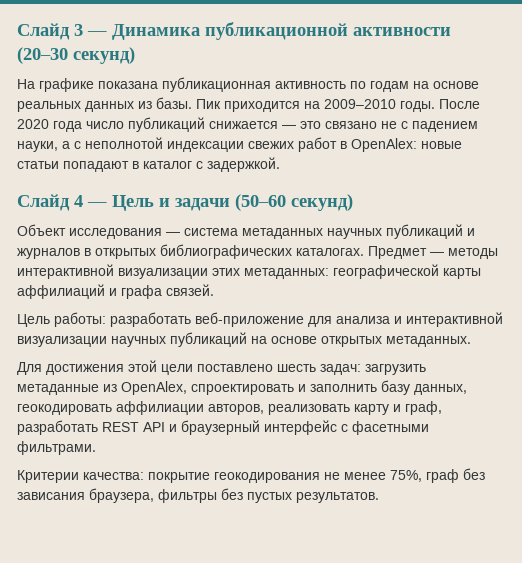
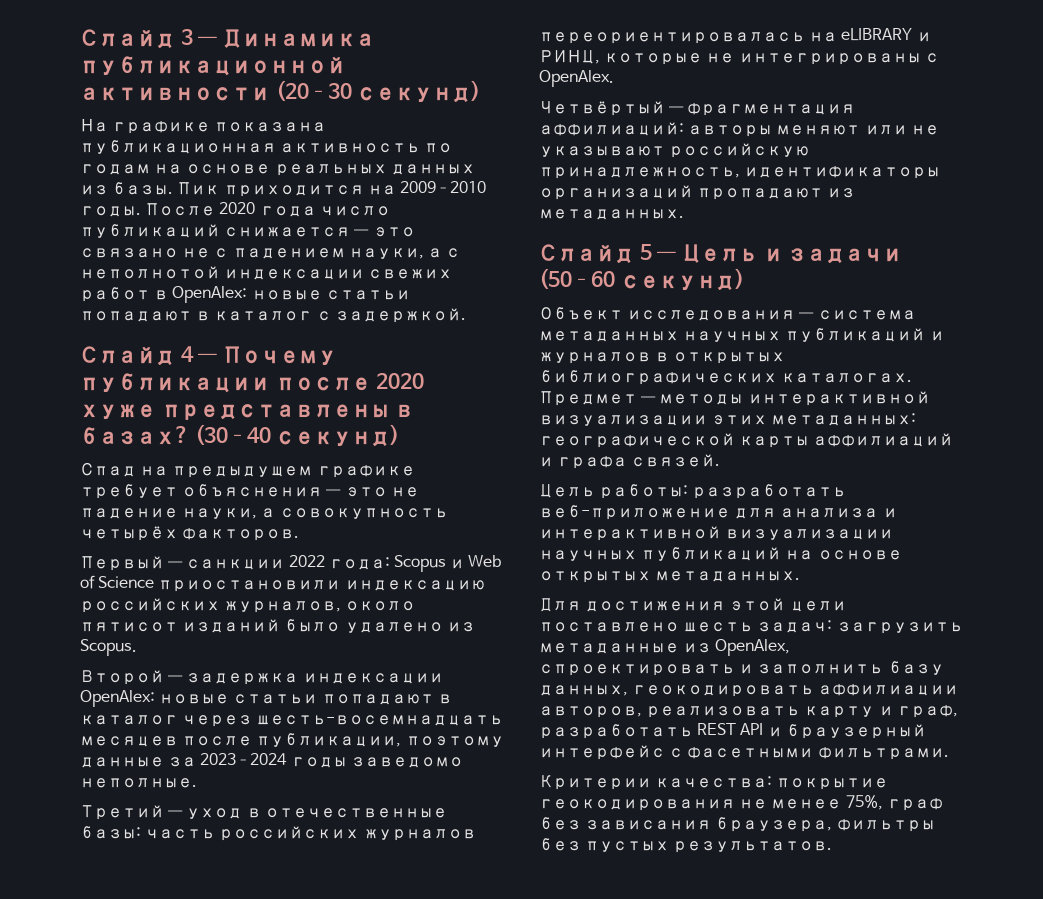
(107, 204) none -> [223,346,338,366] [80,373,425,393] [80,404,415,420] [80,424,400,447] [80,462,415,478] [80,484,419,499] [80,508,448,519] [80,526,300,541] [80,555,502,572] [80,575,485,592] [80,598,416,613] [80,619,475,633] [80,639,137,656] [80,670,443,685] [80,690,452,707] [80,715,504,727] [80,733,504,747] [80,753,463,768] [80,778,197,788] [80,805,447,820] [80,826,476,841] [539,28,931,44] [539,49,939,65] [539,70,614,87] [539,101,856,116] [539,122,939,137] [539,143,810,158] [539,166,941,179] [539,185,856,200] [539,209,684,220] [539,244,677,264] Почему публикации после 2020 хуже представлены в базах? (30–40 секунд) // Спад на предыдущем графике требует объяснения — это не падение науки, а совокупность четырёх факторов. // Первый — санкции 2022 года: Scopus и Web of Science приостановили индексацию российских журналов, около пятисот изданий было удалено из Scopus. // Второй — задержка индексации OpenAlex: новые статьи попадают в каталог через шесть-восемнадцать месяцев после публикации, поэтому данные за 2023–2024 годы заведомо неполные. // Третий — уход в отечественные базы: часть российских журналов переориентировалась на eLIBRARY и РИНЦ, которые не интегрированы с OpenAlex. // Четвёртый — фрагментация аффилиаций: авторы меняют или не указывают российскую принадлежность, идентификаторы организаций пропадают из метаданных. // Слайд 5 —

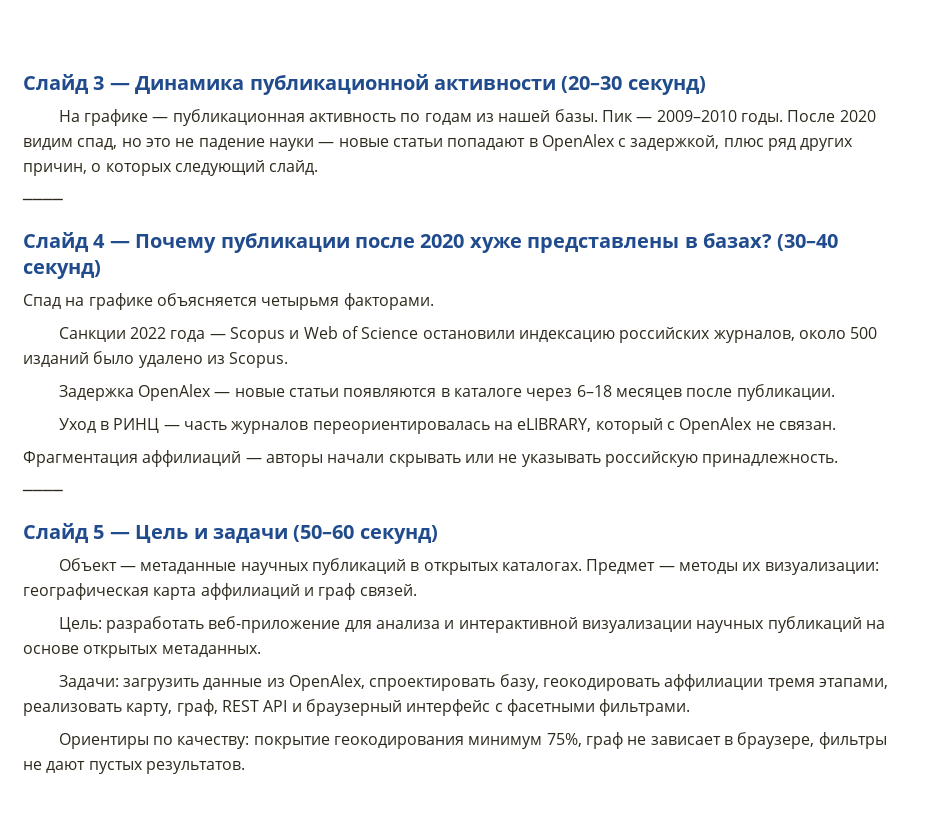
[214,122,327,132] показана -> [152,117,169,122] —
[154,164,475,176] [80,181,486,197] [80,202,390,217] [80,224,415,238] [80,248,461,259] [80,266,453,280] [80,286,410,303] [80,308,466,323] на основе реальных данных из базы. Пик приходится на 2009–2010 годы. После 2020 года число публикаций снижается — это связано не с падением науки, а с неполнотой индексации свежих работ в OpenAlex: новые статьи попадают в каталог с задержкой. -> [476,109,876,125] [23,134,854,151] [23,160,319,176] [22,198,63,205] из нашей базы. Пик — 2009–2010 годы. После 2020 видим спад, но это не падение науки — новые статьи попадают в OpenAlex с задержкой, плюс ряд других причин, о которых следующий слайд. // ────
[172,465,415,478] [80,484,419,499] [80,508,448,519] [80,526,300,541] [80,555,390,571] предыдущем графике требует объяснения — это не падение науки, а совокупность четырёх факторов. // Первый — санкции 2022 года: -> [88,293,434,310] [58,327,226,342] графике объясняется четырьмя факторами. // Санкции 2022 года —
[158,580,341,592] приостановили -> [422,330,515,339] остановили
[80,622,178,632] пятисот -> [850,327,878,339] 500
[80,670,443,685] [80,690,452,707] [80,715,504,727] [80,733,504,747] [80,753,463,768] [80,778,197,788] [80,805,447,820] [80,826,476,841] [539,28,931,44] [539,49,939,65] [539,70,614,87] [539,101,856,116] [539,122,939,137] [539,143,810,158] [539,166,941,179] [539,185,856,200] [539,209,684,220] Второй — задержка индексации OpenAlex: новые статьи попадают в каталог через шесть-восемнадцать месяцев после публикации, поэтому данные за 2023–2024 годы заведомо неполные. // Третий — уход в отечественные базы: часть российских журналов переориентировалась на eLIBRARY и РИНЦ, которые не интегрированы с OpenAlex. // Четвёртый — фрагментация аффилиаций: авторы меняют или не указывают российскую принадлежность, идентификаторы организаций пропадают из метаданных. -> [58,384,835,401] [58,417,836,434] [23,450,839,467] [22,489,63,496] Задержка OpenAlex — новые статьи появляются в каталоге через 6–18 месяцев после публикации. // Уход в РИНЦ — часть журналов переориентировалась на eLIBRARY, который с OpenAlex не связан. // Фрагментация аффилиаций — авторы начали скрывать или не указывать российскую принадлежность. // ────
[627,310,916,321] [539,328,944,342] [539,352,651,364] исследования — система метаданных научных публикаций и журналов -> [120,558,407,575] — метаданные научных публикаций
[539,370,777,385] библиографических -> (499, 568) none
[747,391,930,406] [539,413,917,426] [539,433,810,448] интерактивной визуализации этих метаданных: географической карты -> [742,562,879,575] [23,583,197,600] их визуализации: географическая карта
[557,456,628,469] графа -> [318,583,356,600] граф
[539,484,689,499] Цель работы: -> [58,617,102,632] Цель:
[539,598,846,612] [539,620,963,634] [539,639,791,656] [539,661,944,676] [539,684,959,697] [539,705,958,718] [539,724,693,739] Для достижения этой цели поставлено шесть задач: загрузить метаданные из OpenAlex, спроектировать и заполнить базу данных, геокодировать аффилиации авторов, реализовать карту и граф, разработать -> [58,674,889,691] [23,699,218,716] Задачи: загрузить данные из OpenAlex, спроектировать базу, геокодировать аффилиации тремя этапами, реализовать карту, граф,
[539,775,889,790] [539,795,943,811] [539,817,935,832] [539,838,581,851] Критерии качества: покрытие геокодирования не менее 75%, граф без зависания браузера, фильтры без -> [58,732,887,749] [23,761,86,773] Ориентиры по качеству: покрытие геокодирования минимум 75%, граф не зависает в браузере, фильтры не дают

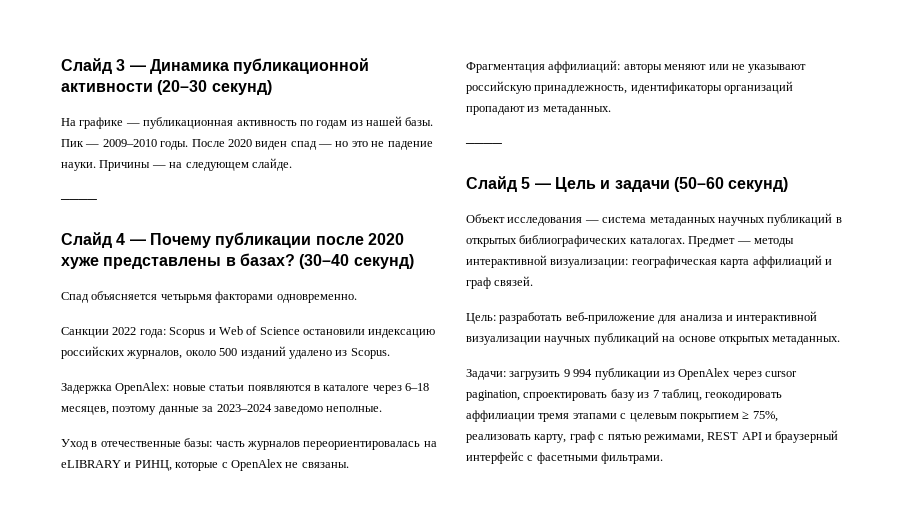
[23,138,118,150] видим спад, -> [255,141,332,150] виден спад —
[268,134,854,151] [23,160,319,176] науки — новые статьи попадают в OpenAlex с задержкой, плюс ряд других причин, о которых следующий слайд. -> [61,158,292,171] науки. Причины — на следующем слайде.
[65,293,434,310] на графике объясняется четырьмя факторами. -> [91,291,357,303] объясняется четырьмя факторами одновременно.
[170,330,226,342] года — -> [139,329,166,338] года:
[93,351,135,364] было -> (286, 352) none
[138,384,231,401] OpenAlex — -> [115,382,170,394] OpenAlex:
[616,384,835,401] месяцев после публикации. -> [61,404,383,415] месяцев, поэтому данные за 2023–2024 заведомо неполные.
[113,418,180,433] РИНЦ — -> [100,438,213,447] отечественные базы:
[517,418,663,434] eLIBRARY, который -> [61,460,219,471] eLIBRARY и РИНЦ, которые
[778,421,836,430] связан. -> [301,462,349,468] связаны.
[142,450,839,467] аффилиаций — авторы начали скрывать или не указывать российскую принадлежность. -> [548,60,807,73] [466,81,794,94] [466,106,611,115] аффилиаций: авторы меняют или не указывают российскую принадлежность, идентификаторы организаций пропадают из метаданных.
[120,562,237,574] — метаданные -> [507,217,716,226] исследования — система метаданных
(499, 568) none -> [519,235,628,247] библиографических
[742,562,762,571] их -> [466,255,547,268] интерактивной
[203,674,889,691] [23,699,218,716] данные из OpenAlex, спроектировать базу, геокодировать аффилиации тремя этапами, реализовать карту, граф, -> [563,368,797,380] [466,389,783,401] [466,410,778,422] [466,431,704,443] 9 994 публикации из OpenAlex через cursor pagination, спроектировать базу из 7 таблиц, геокодировать аффилиации тремя этапами с целевым покрытием ≥ 75%, реализовать карту, граф с пятью режимами,
[58,732,887,749] [23,761,245,774] // Ориентиры по качеству: покрытие геокодирования минимум 75%, граф не зависает в браузере, фильтры не дают пустых результатов. -> (664, 458) none

